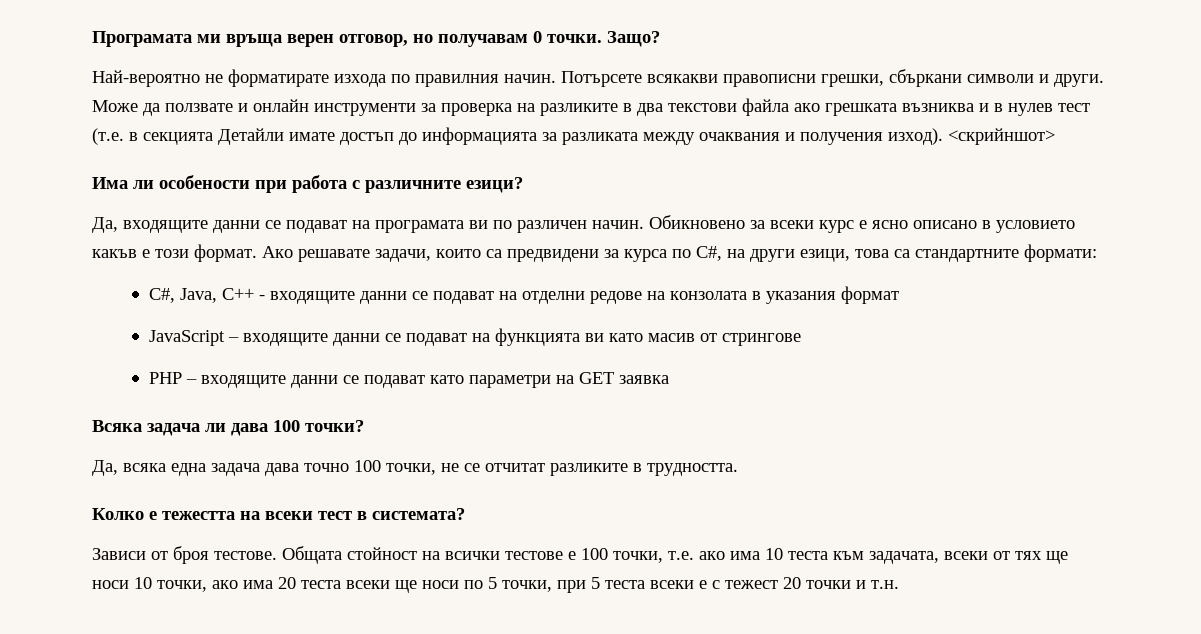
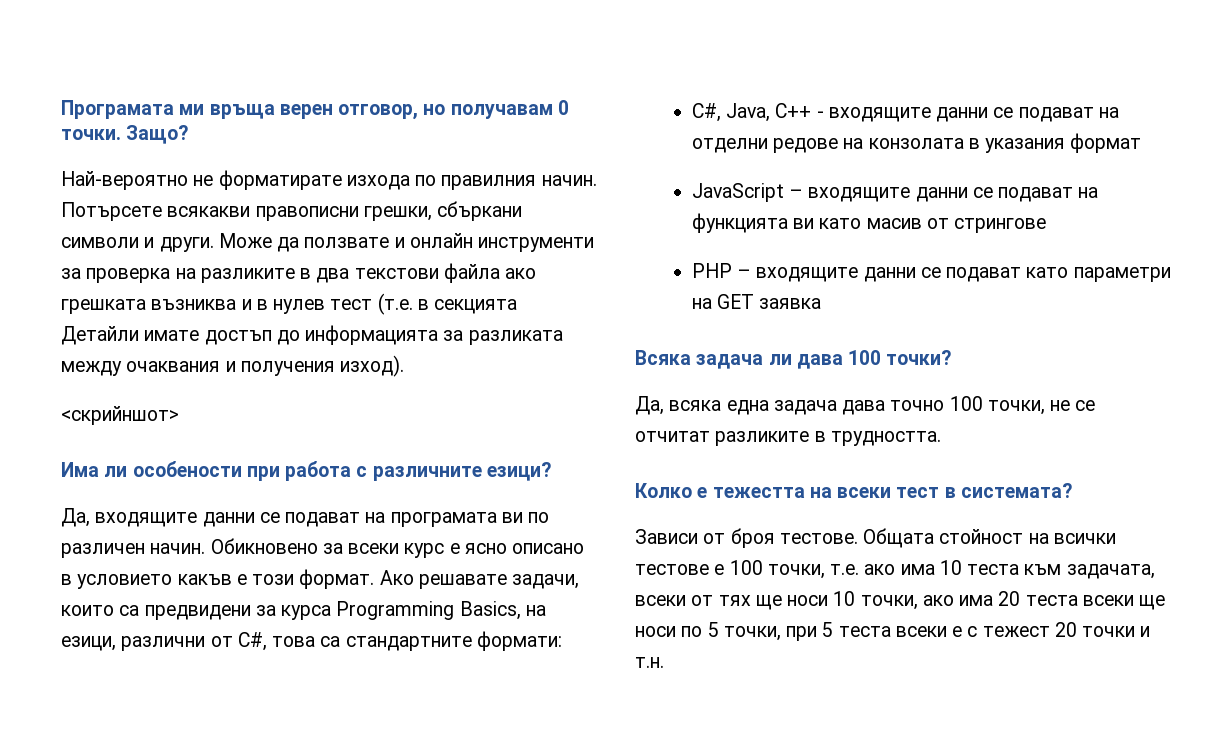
(943, 136) none -> (405, 366) //
[672,246,850,262] по C#, на други езици, -> [336,601,546,620] [61,632,267,651] Programming Basics, на езици, различни от C#,

